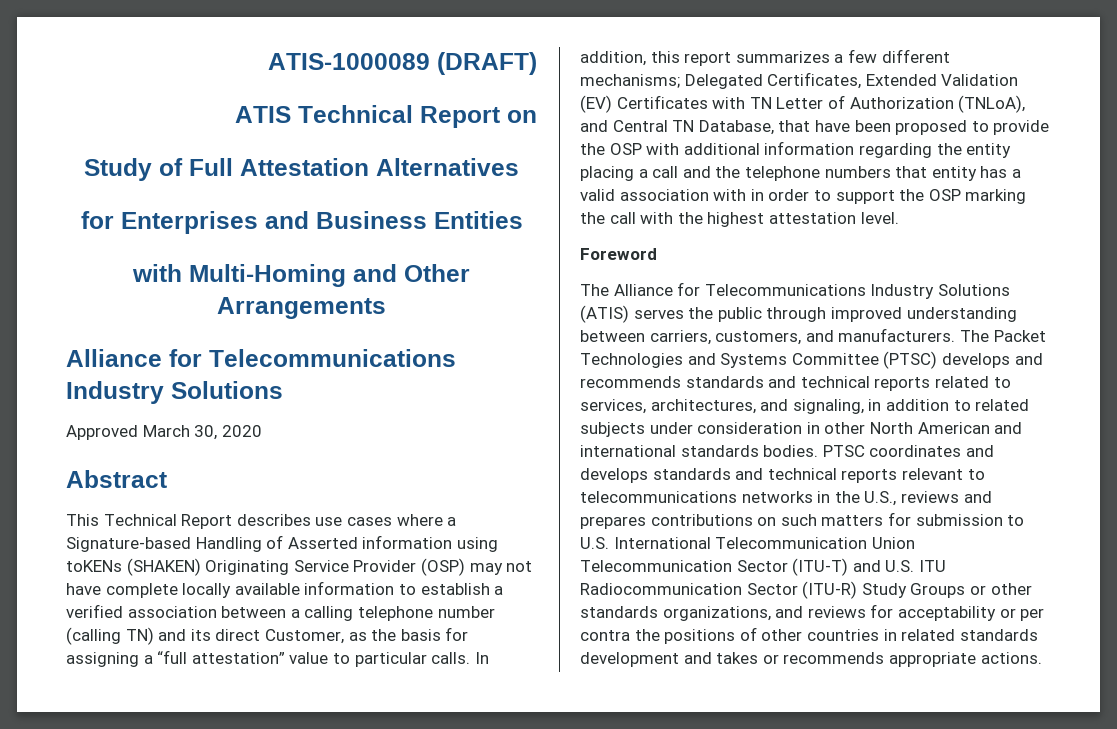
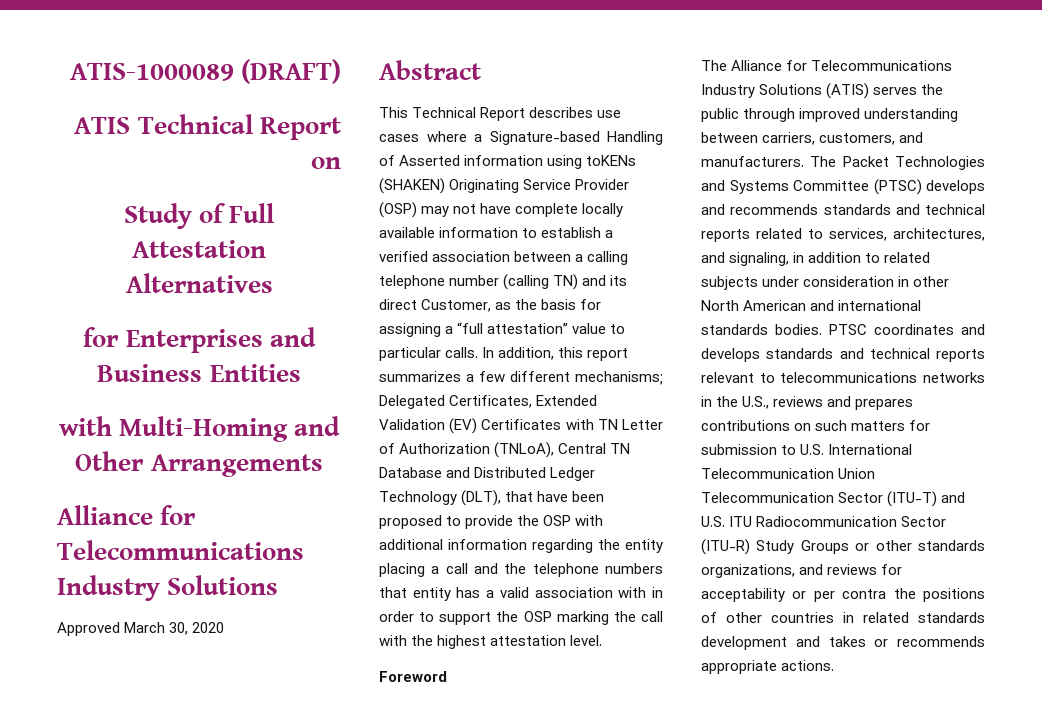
[580,120,608,132] and -> (555, 450) none
[698,120,774,135] Database, -> [379,467,596,481] [379,490,502,506] Database and Distributed Ledger Technology (DLT),

